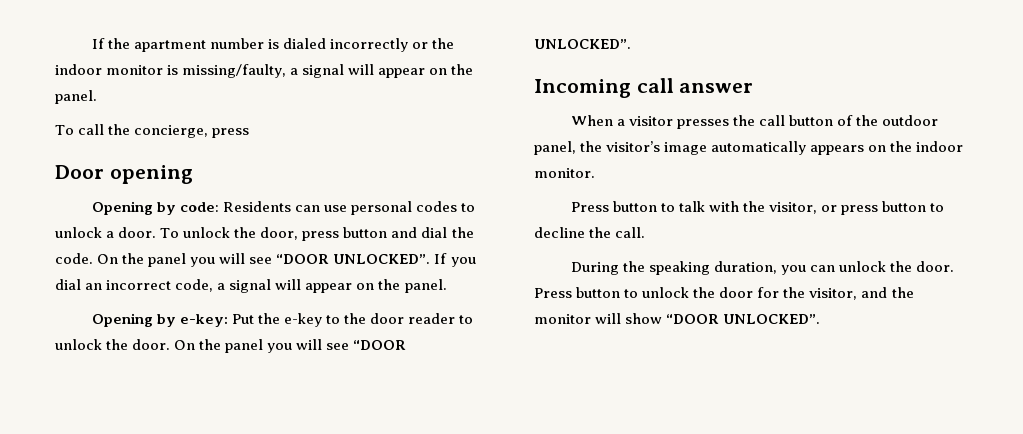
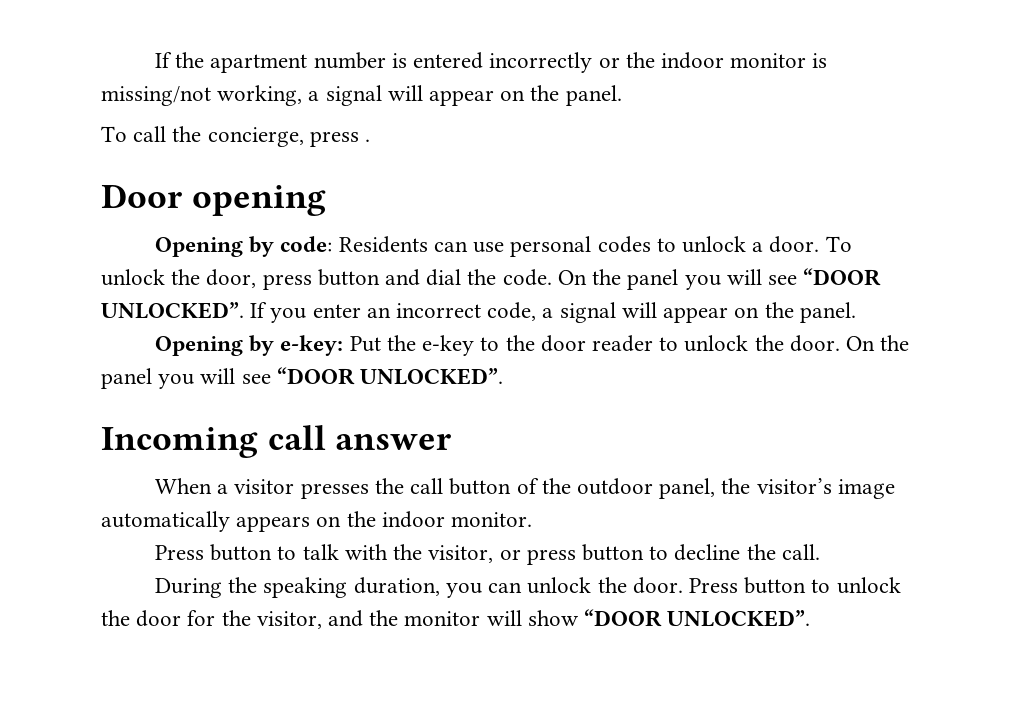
[282,38,326,49] dialed -> [413,52,484,69] entered
[182,64,287,78] missing/faulty, -> [101,85,303,106] missing/not working,
(250, 133) none -> [365,139,371,142] .
[55,279,81,290] dial -> [312,304,361,318] enter

